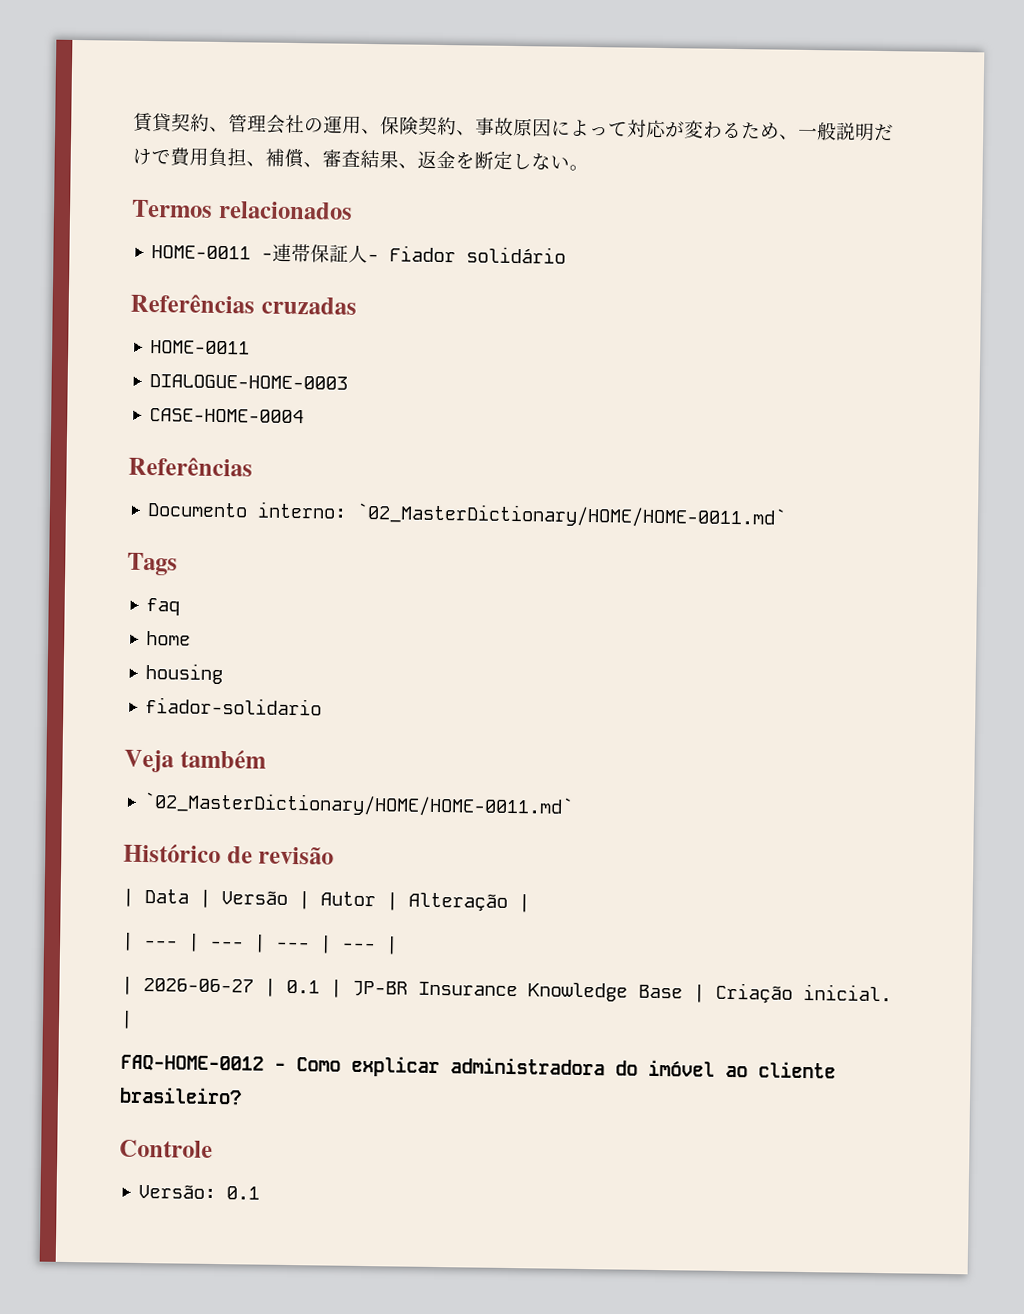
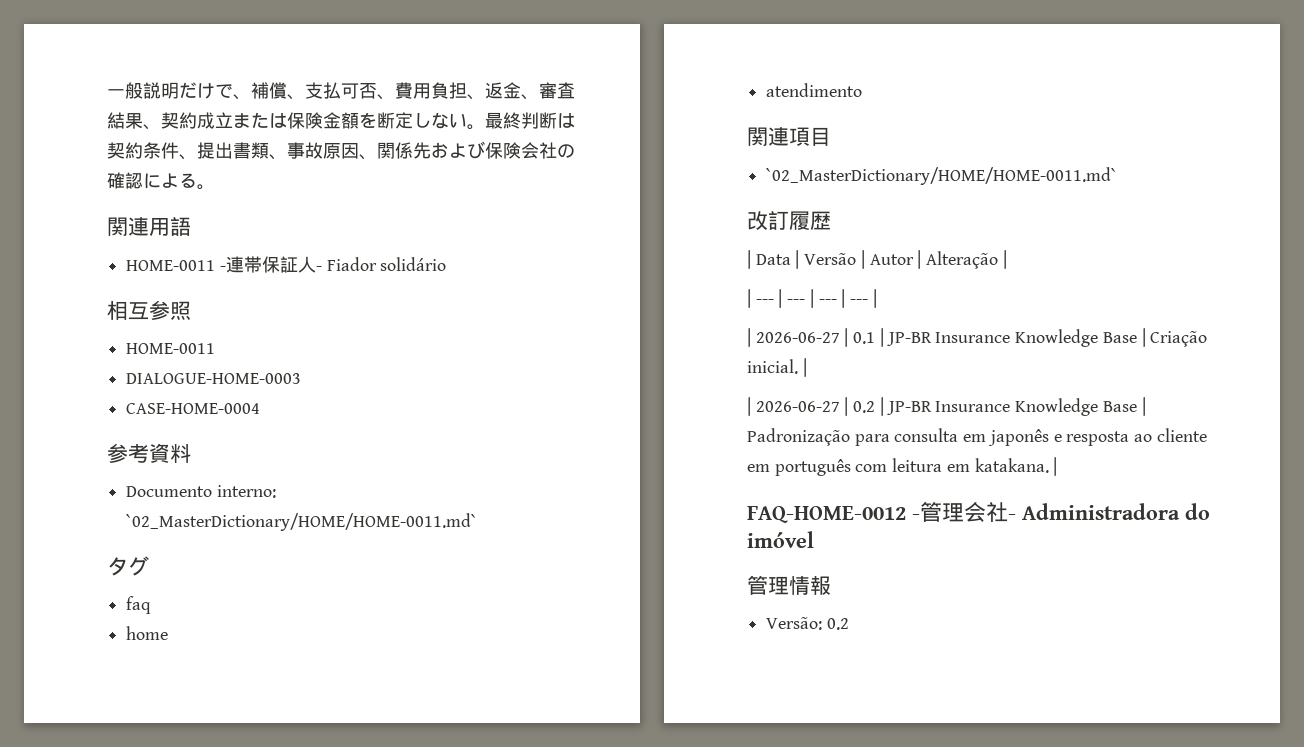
[133,112,894,142] [132,147,171,166] 賃貸契約、管理会社の運用、保険契約、事故原因によって対応が変わるため、一般説明だけで -> [107,82,395,100] 一般説明だけで、補償、支払可否、
[265,147,305,169] 補償 -> [485,82,521,99] 返金
[417,150,589,171] [131,199,353,220] 返金を断定しない。 // Termos relacionados -> [161,112,575,130] [107,141,575,160] [107,172,215,190] [107,217,191,236] 契約成立または保険金額を断定しない。最終判断は契約条件、提出書類、事故原因、関係先および保険会社の確認による。 // 関連用語
[130,293,357,315] Referências cruzadas -> [107,300,191,320] 相互参照
[128,456,253,477] Referências -> [107,443,191,463] 参考資料
[127,552,178,576] Tags -> [107,556,149,576] タグ
[145,663,224,685] [145,697,323,716] [124,749,266,773] [143,792,575,818] [123,843,335,865] housing // fiador-solidario // Veja também // `02_MasterDictionary/HOME/HOME-0011.md` // Histórico de revisão -> [766,83,863,97] [747,127,831,146] [766,167,1118,185] [747,211,831,230] atendimento // 関連項目 // `02_MasterDictionary/HOME/HOME-0011.md` // 改訂履歴
[120,1054,836,1079] [119,1086,243,1106] [119,1139,213,1158] FAQ-HOME-0012 - Como explicar administradora do imóvel ao cliente brasileiro? // Controle -> [747,397,1146,416] [747,428,1207,446] [747,457,1058,476] [747,502,1210,523] [747,531,814,548] [747,575,831,595] | 2026-06-27 | 0.2 | JP-BR Insurance Knowledge Base | Padronização para consulta em japonês e resposta ao cliente em português com leitura em katakana. | // FAQ-HOME-0012 -管理会社- Administradora do imóvel // 管理情報
[226,1186,261,1200] 0.1 -> [826,618,849,630] 0.2

